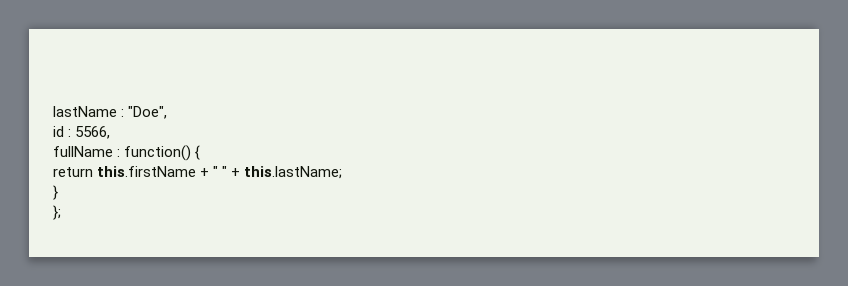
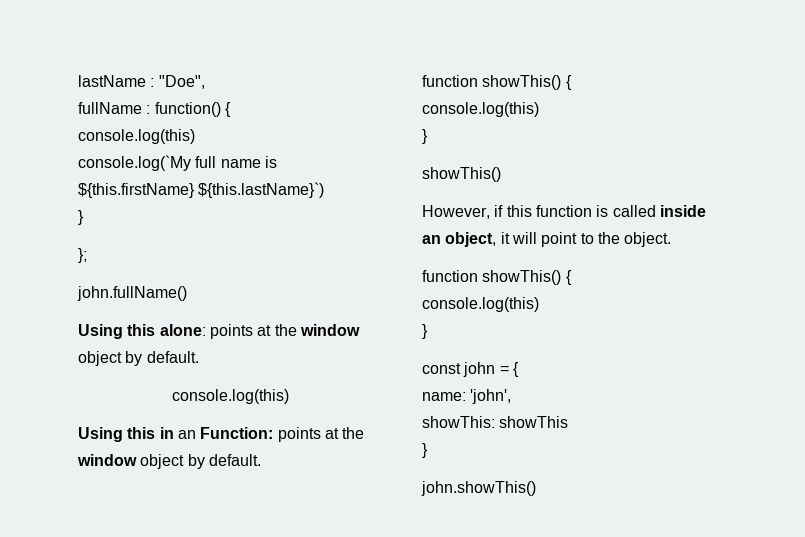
[53,126,111,139] // id : 5566, -> (205, 82) none
[53,166,343,179] [53,185,58,200] [53,205,61,220] return this.firstName + " " + this.lastName; // } // }; -> [78,129,195,144] [78,155,277,171] [78,182,325,198] [78,210,84,225] [78,248,87,263] [77,286,187,301] [78,324,360,339] [78,351,199,366] [172,389,289,404] [78,427,365,442] [77,454,261,469] [422,75,572,90] [422,102,539,117] [422,129,428,144] [422,167,501,182] [422,205,706,219] [422,232,672,247] [422,270,572,285] [422,297,539,312] [422,324,428,339] [422,362,519,377] [422,389,512,404] [422,416,569,428] [422,443,428,458] [421,481,536,496] console.log(this) // console.log(`My full name is ${this.firstName} ${this.lastName}`) // } // }; // john.fullName() // Using this alone: points at the window object by default. // console.log(this) // Using this in an Function: points at the window object by default. // function showThis() { // console.log(this) // } // showThis() // However, if this function is called inside an object, it will point to the object. // function showThis() { // console.log(this) // } // const john = { // name: 'john', // showThis: showThis // } // john.showThis()

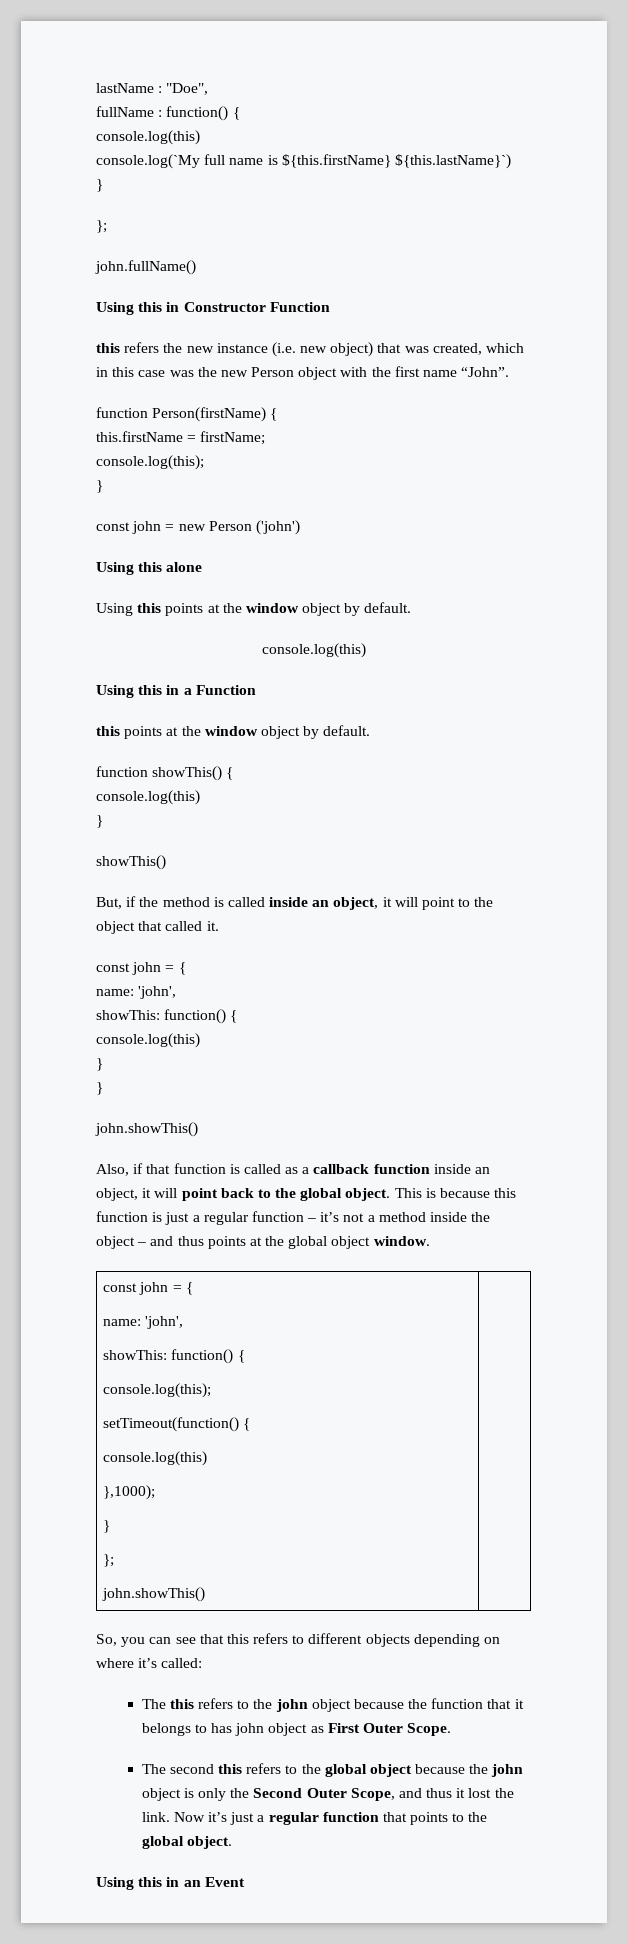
[159,324,206,336] alone: -> [166,302,330,312] [96,342,525,357] [96,366,510,380] [96,407,278,422] [96,431,266,445] [96,455,204,470] [96,480,103,493] [96,520,300,535] [96,562,203,575] [96,603,162,616] in Constructor Function // this refers the new instance (i.e. new object) that was created, which in this case was the new Person object with the first name “John”. // function Person(firstName) { // this.firstName = firstName; // console.log(this); // } // const john = new Person ('john') // Using this alone // Using this
[177,427,274,439] an Function: -> [183,685,256,695] [96,726,120,736] a Function // this
[422,205,592,219] However, if this function -> [96,896,210,909] But, if the method
[624,232,672,247] [422,270,572,285] [422,297,539,312] [422,324,428,339] [422,362,519,377] [422,389,512,404] [422,416,569,428] [422,443,428,458] [421,481,536,496] object. // function showThis() { // console.log(this) // } // const john = { // name: 'john', // showThis: showThis // } // john.showThis() -> [96,921,219,934] [96,962,186,975] [96,986,177,999] [96,1009,238,1024] [96,1033,200,1048] [96,1058,103,1071] [96,1082,103,1095] [95,1122,198,1137] [96,1163,491,1176] [96,1188,517,1201] [96,1211,491,1225] [96,1236,430,1249] [103,1282,193,1295] [103,1316,184,1329] [103,1349,245,1364] [103,1383,212,1398] [103,1417,251,1432] [103,1451,208,1466] [103,1485,156,1500] [103,1520,111,1533] [103,1554,115,1567] [102,1587,206,1602] [96,1633,501,1647] [96,1658,203,1668] [141,1698,524,1712] [141,1723,452,1736] [141,1763,524,1777] [141,1788,514,1801] [141,1812,488,1825] [141,1836,232,1849] [96,1877,245,1890] object that called it. // const john = { // name: 'john', // showThis: function() { // console.log(this) // } // } // john.showThis() // Also, if that function is called as a callback function inside an object, it will point back to the global object. This is because this function is just a regular function – it’s not a method inside the object – and thus points at the global object window. // const john = { // name: 'john', // showThis: function() { // console.log(this); // setTimeout(function() { // console.log(this) // },1000); // } // }; // john.showThis() | // So, you can see that this refers to different objects depending on where it’s called: // The this refers to the john object because the function that it belongs to has john object as First Outer Scope. // The second this refers to the global object because the john object is only the Second Outer Scope, and thus it lost the link. Now it’s just a regular function that points to the global object. // Using this in an Event

